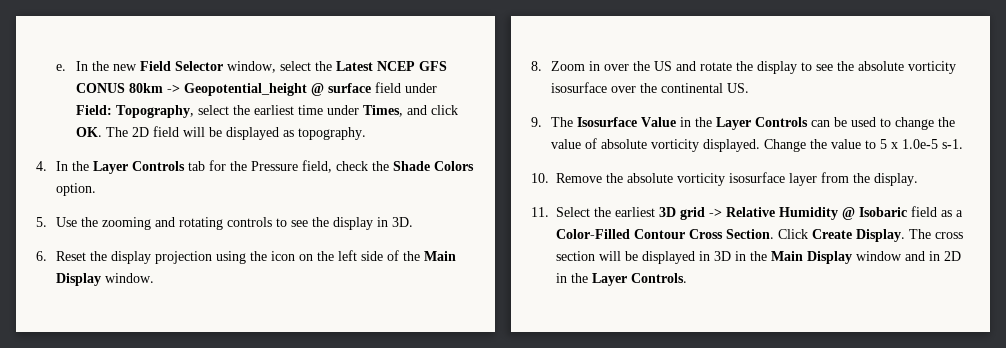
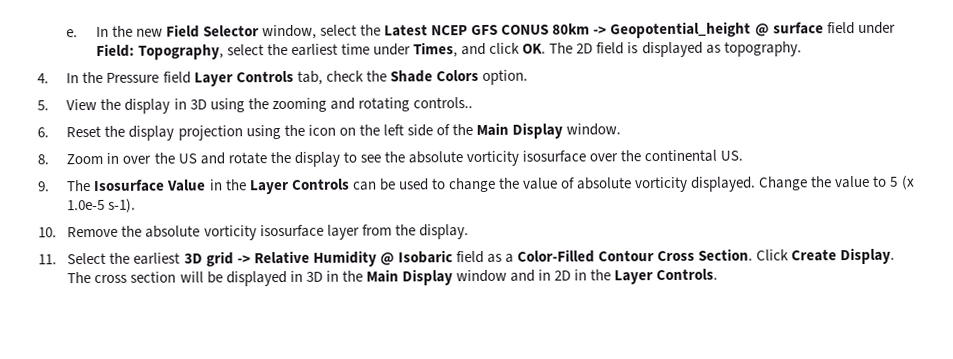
[182,127,222,137] will be -> [627,42,639,54] is
[92,160,332,174] Layer Controls tab for the Pressure field, -> [106,70,323,87] Pressure field Layer Controls tab,
[55,217,413,230] Use the zooming and rotating controls to see the display in 3D. -> [66,97,473,114] View the display in 3D using the zooming and rotating controls..
[890,139,963,149] x 1.0e-5 s-1. -> [900,175,915,190] [67,198,137,213] (x 1.0e-5 s-1).

